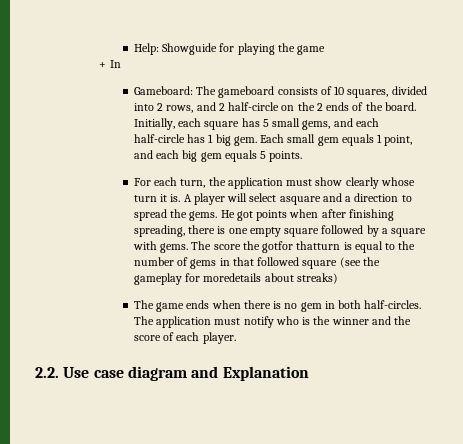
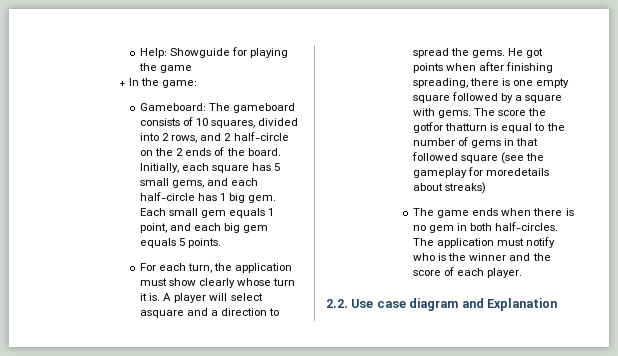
(121, 64) none -> [141,78,198,88] the game:

